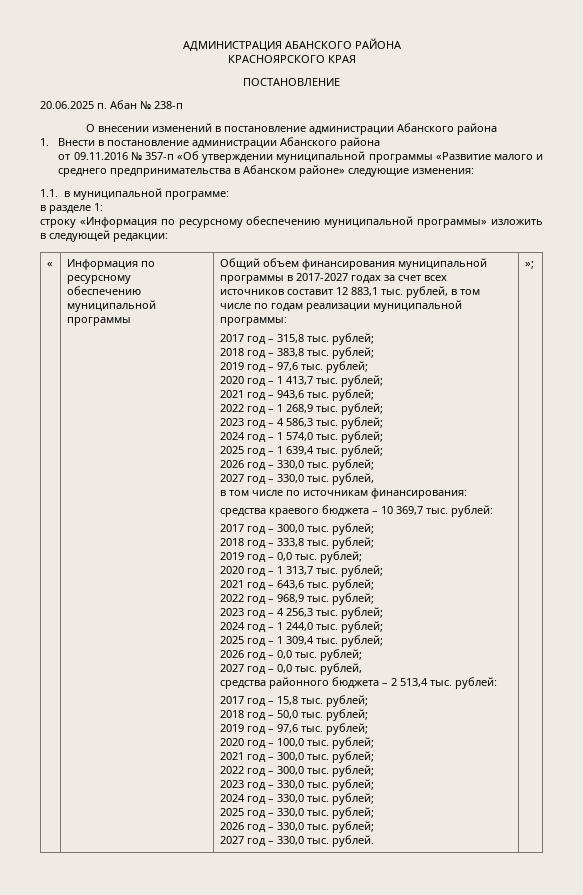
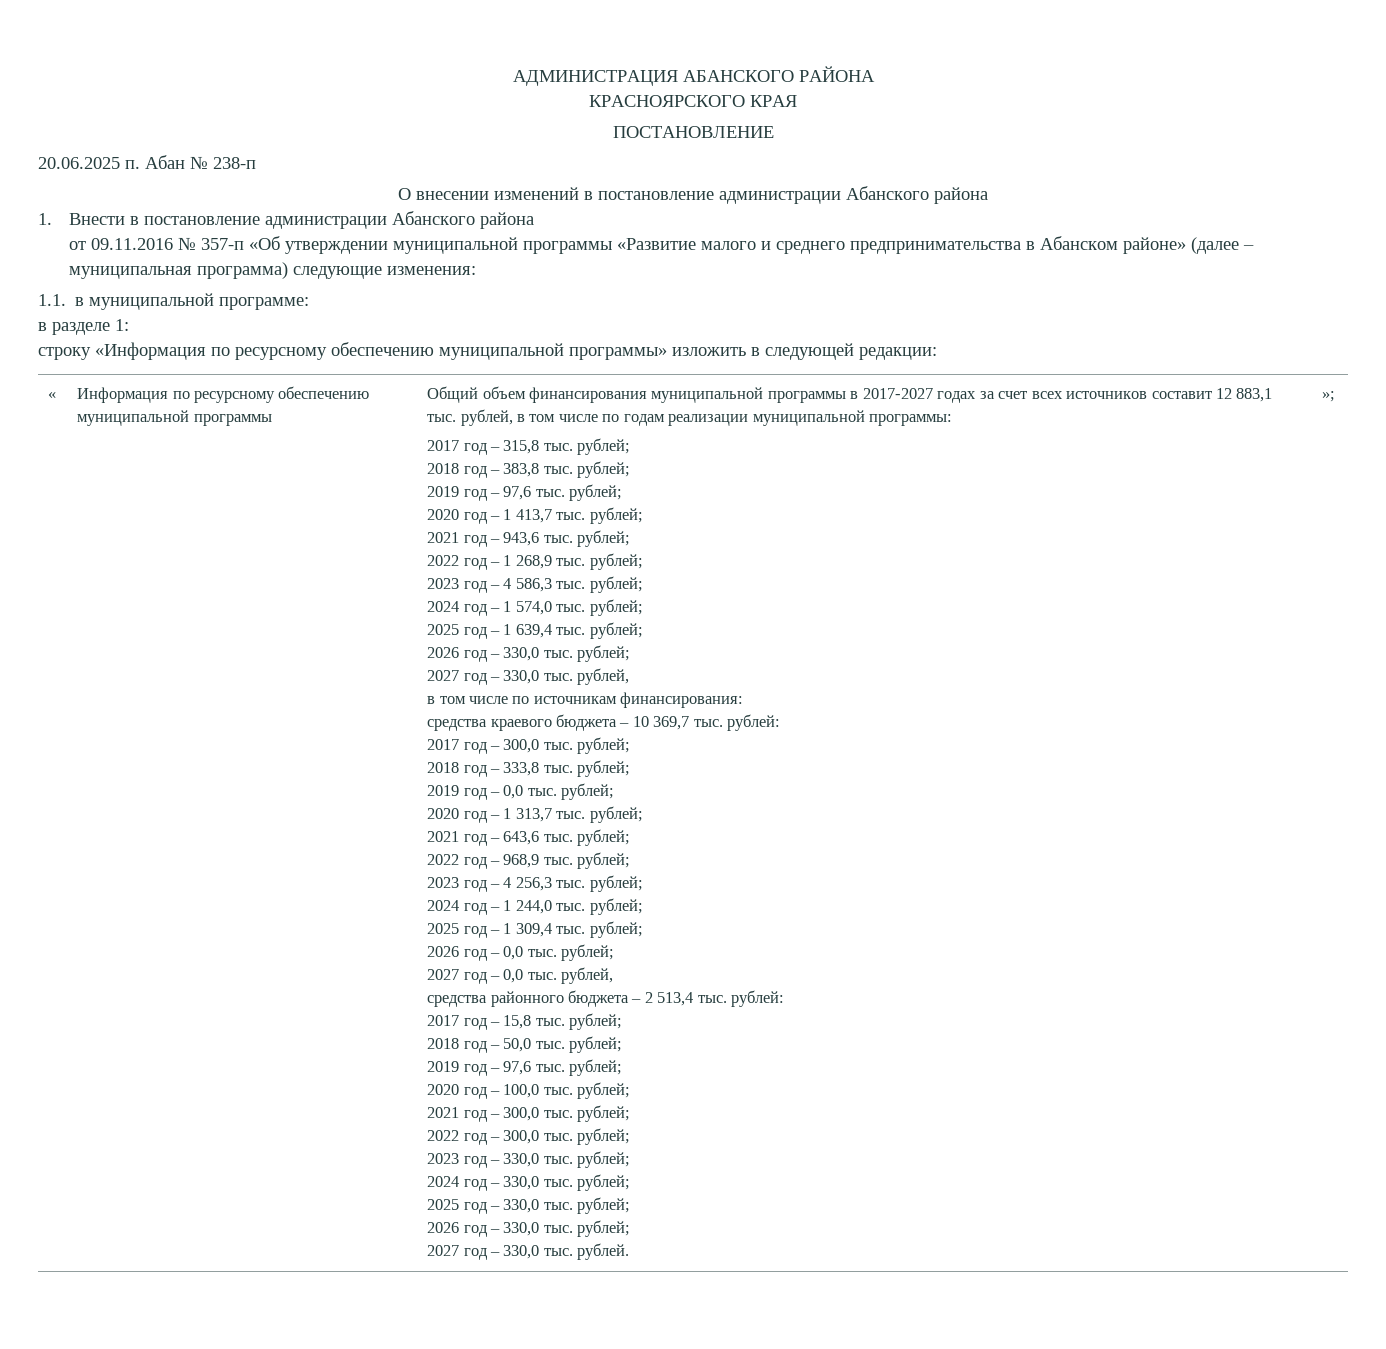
(346, 171) none -> [1191,237,1255,254] [69,262,289,279] (далее – муниципальная программа)

